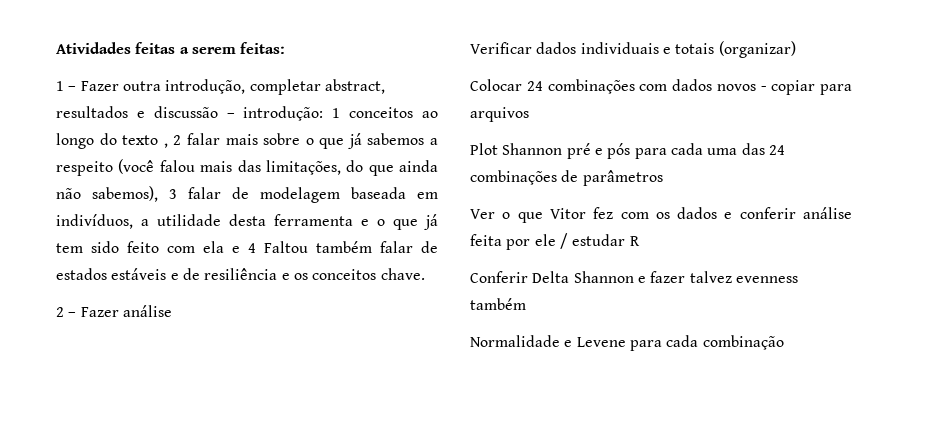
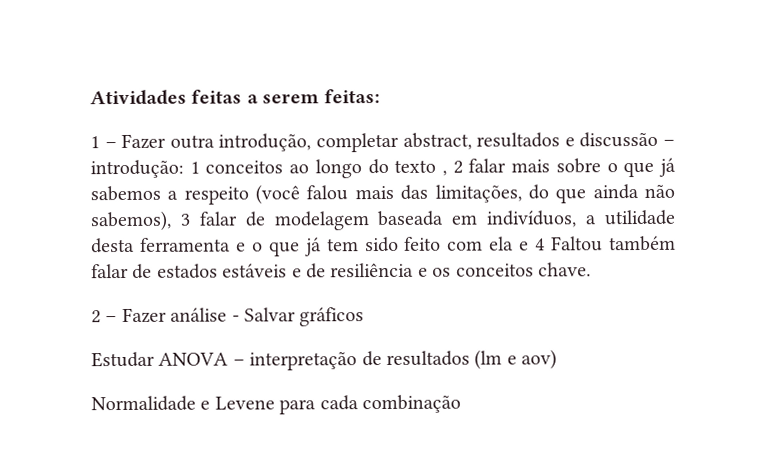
[470,41,796,58] [470,79,852,95] [470,107,529,122] [470,143,785,159] [470,170,663,186] [470,207,852,223] [470,233,640,250] [470,271,798,283] [470,298,526,310] // Verificar dados individuais e totais (organizar) // Colocar 24 combinações com dados novos - copiar para arquivos // Plot Shannon pré e pós para cada uma das 24 combinações de parâmetros // Ver o que Vitor fez com os dados e conferir análise feita por ele / estudar R // Conferir Delta Shannon e fazer talvez evenness também -> [231,307,365,327] [91,349,558,371] - Salvar gráficos // Estudar ANOVA – interpretação de resultados (lm e aov)

